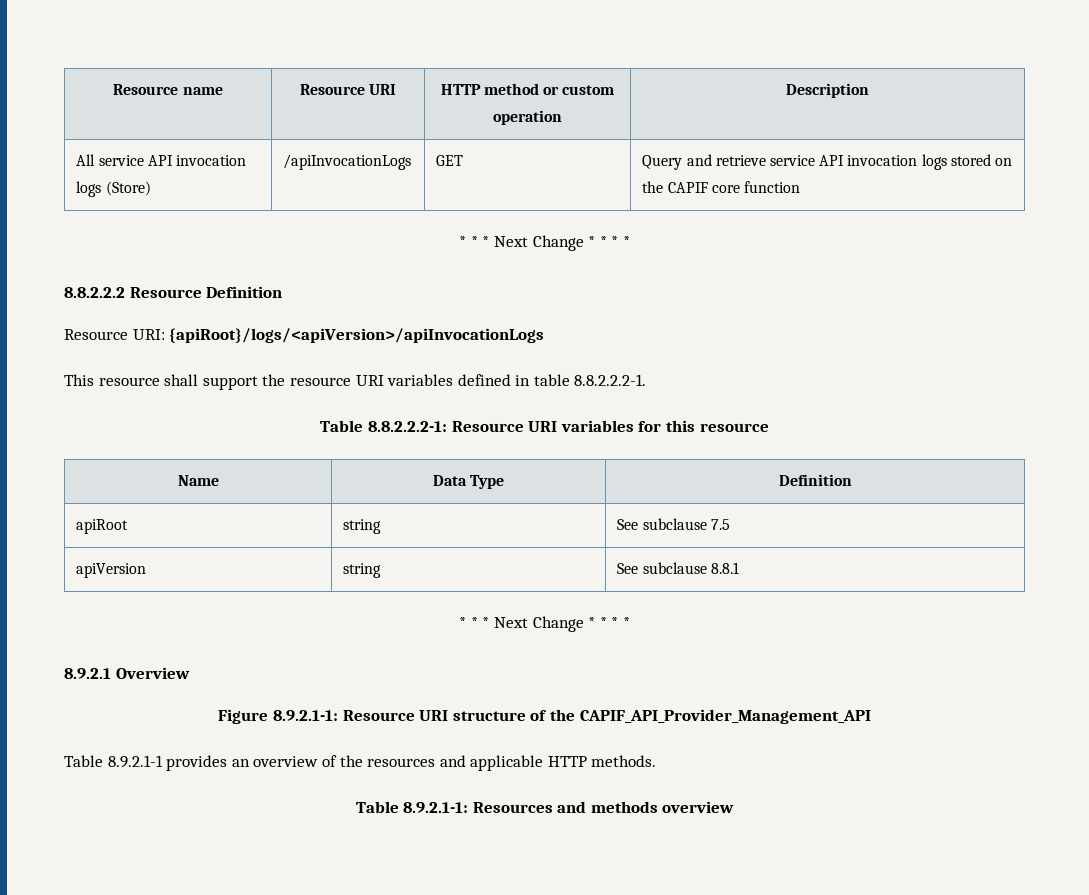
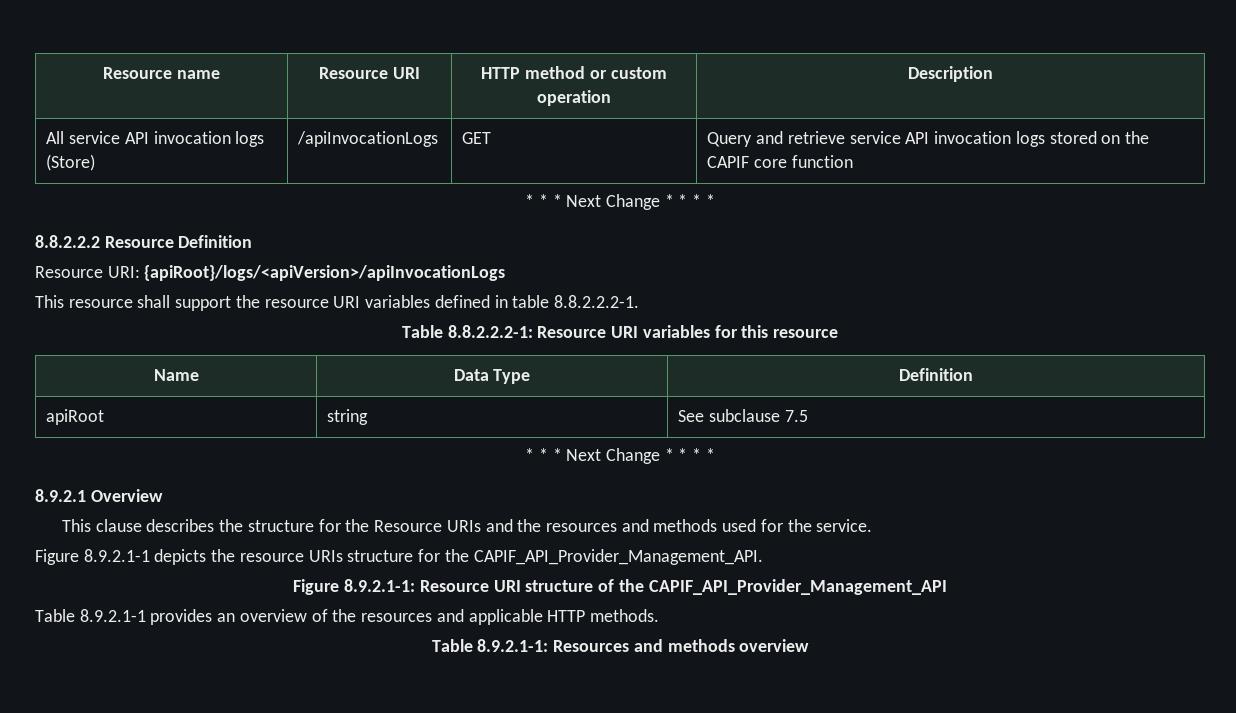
[76,563,147,578] [343,563,382,578] [617,562,739,574] // apiVersion | string | See subclause 8.8.1 -> (808, 416) none
(190, 673) none -> [62,519,873,532] [35,549,763,565] // This clause describes the structure for the Resource URIs and the resources and methods used for the service. // Figure 8.9.2.1-1 depicts the resource URIs structure for the CAPIF_API_Provider_Management_API.

